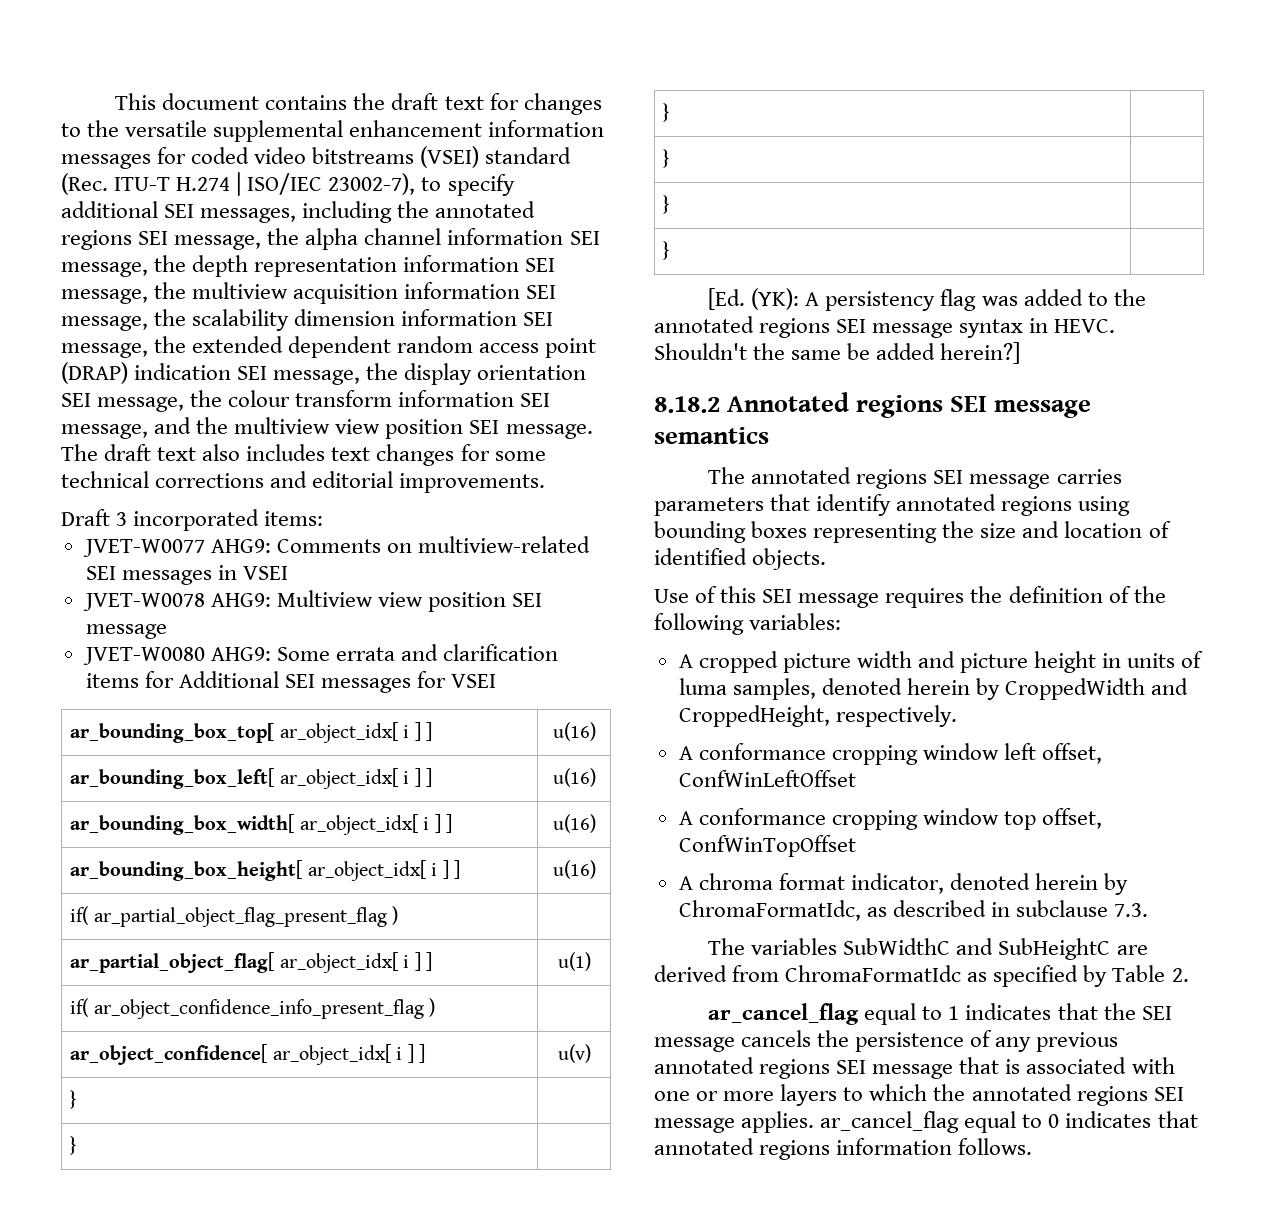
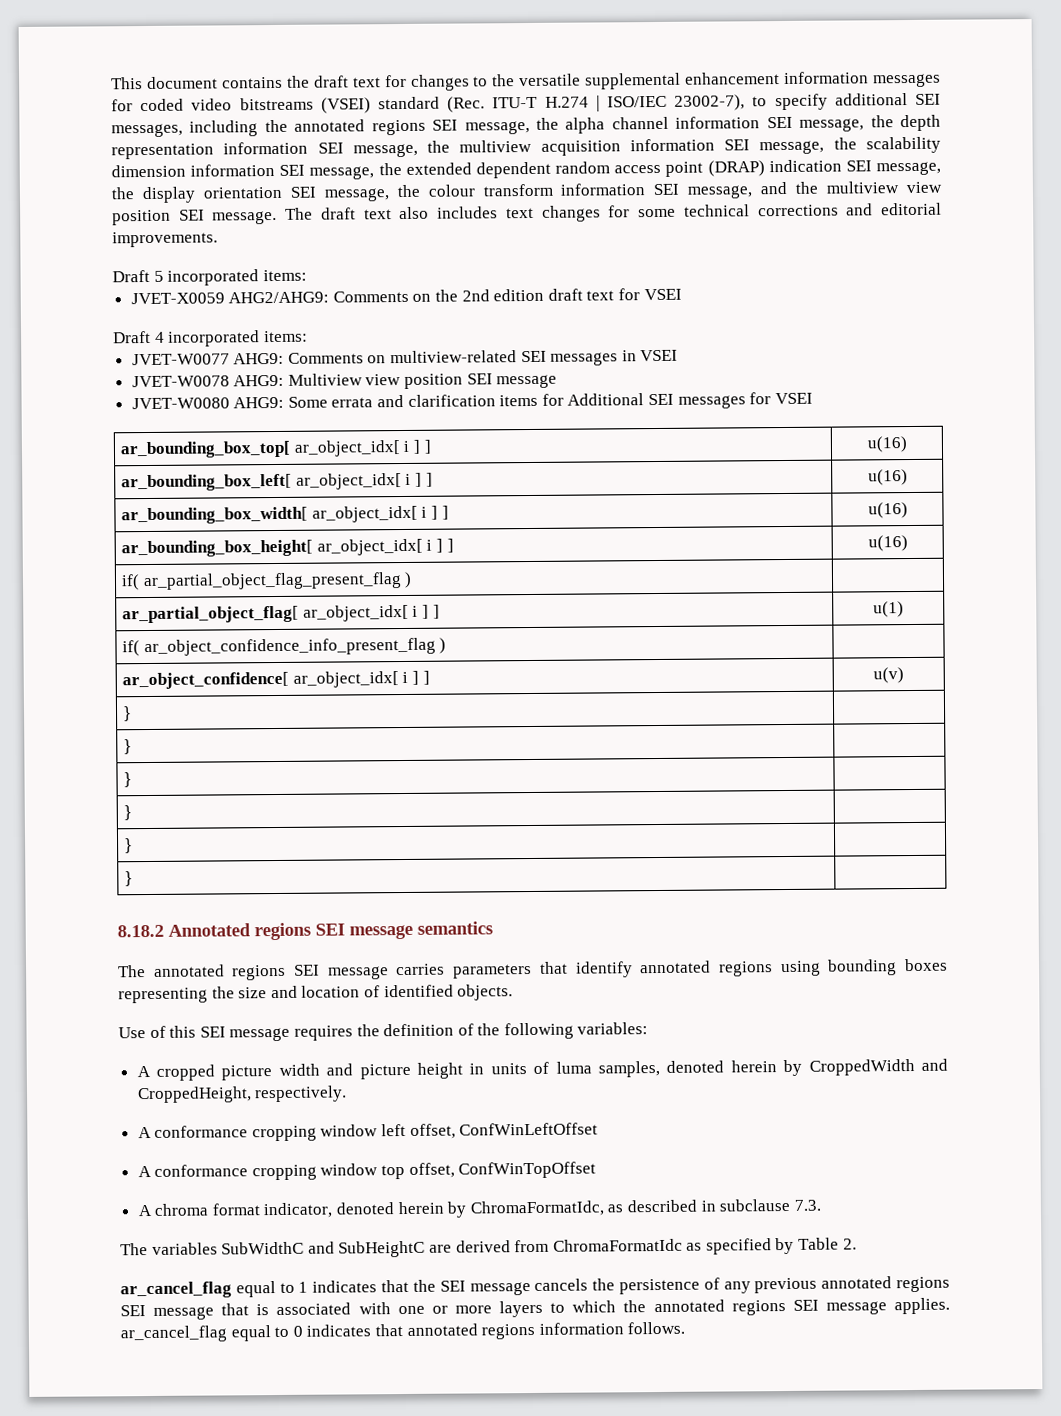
[116,512,128,526] 3 -> [153,269,307,286] [130,288,682,305] [113,330,165,344] 5 incorporated items: // JVET-X0059 AHG2/AHG9: Comments on the 2nd edition draft text for VSEI // Draft 4
[708,288,1146,311] [654,316,1116,338] [654,342,1021,364] // [Ed. (YK): A persistency flag was added to the annotated regions SEI message syntax in HEVC. Shouldn't the same be added herein?] -> (134, 879) none

